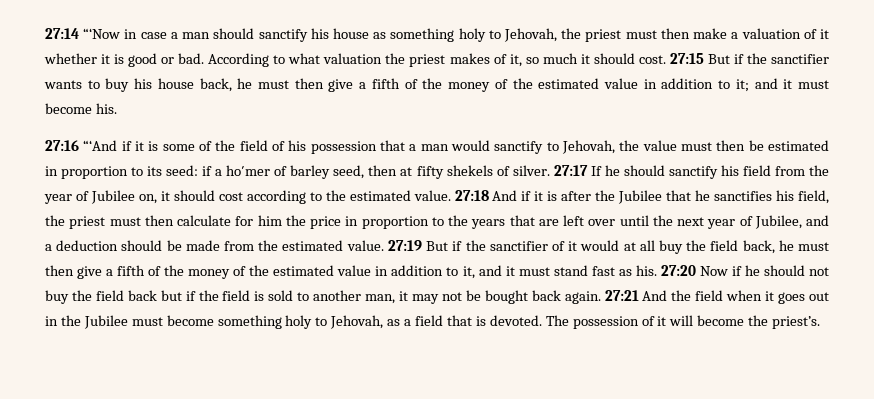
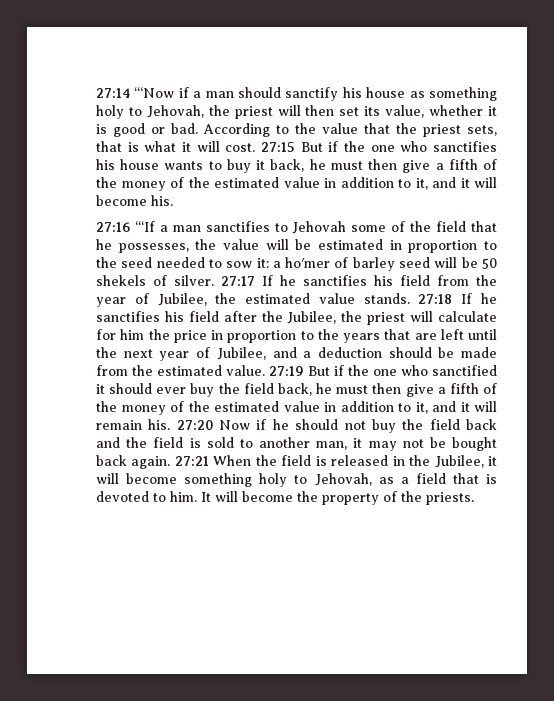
[124,29,167,39] in case -> [178,87,189,98] if
[625,28,830,39] must then make a valuation of it -> [277,105,425,118] will then set its value,
[288,53,635,67] what valuation the priest makes of it, so much it should -> [295,123,497,137] [96,141,220,152] the value that the priest sets, that is what it will
[770,54,829,64] sanctifier -> [370,141,498,152] [96,159,160,170] one who sanctifies his house
[134,78,194,89] his house -> [256,160,266,170] it
[735,78,830,92] it; and it must -> [415,177,497,190] it, and it will
[83,140,746,154] “‘And if it is some of the field of his possession that a man would sanctify to Jehovah, the value must then -> [134,221,498,234] [96,239,289,253] “‘If a man sanctifies to Jehovah some of the field that he possesses, the value will
[147,165,444,179] its seed: if a ho′mer of barley seed, then at fifty -> [96,257,498,271] the seed needed to sow it: a ho′mer of barley seed will be 50
[623,165,718,179] should sanctify -> [303,275,367,286] sanctifies
[90,190,830,204] [45,215,174,229] Jubilee on, it should cost according to the estimated value. 27:18 And if it is after the Jubilee that he sanctifies his field, the priest must then -> [157,293,497,306] [96,311,434,325] Jubilee, the estimated value stands. 27:18 If he sanctifies his field after the Jubilee, the priest will
[588,219,616,226] over -> (464, 334) none
[489,240,655,251] sanctifier of it would at all -> [372,365,498,376] [96,383,187,394] one who sanctified it should ever
[518,265,632,276] must stand fast as -> [474,401,497,412] [96,420,142,430] will remain
[160,290,196,301] but if -> [96,437,120,448] and
[642,290,830,304] [45,315,163,329] And the field when it goes out in the Jubilee must -> [213,455,497,468] [96,473,119,484] When the field is released in the Jubilee, it will
[489,315,821,329] devoted. The possession of it will become the priest’s. -> [96,491,474,505] devoted to him. It will become the property of the priests.

